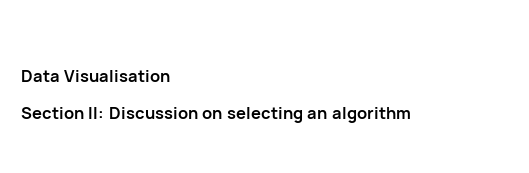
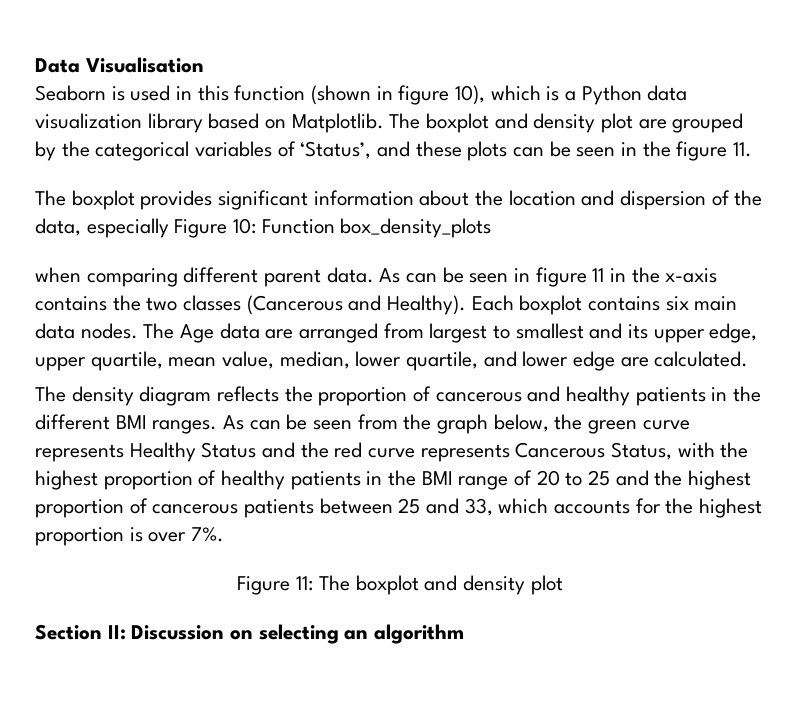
(171, 76) none -> [35,85,688,105] [35,113,744,133] [35,141,753,161] [35,190,763,210] [35,218,492,238] [35,267,718,287] [35,295,738,315] [35,323,758,343] [35,351,749,371] [35,386,762,406] [35,414,690,434] [35,442,749,462] [35,470,752,490] [35,498,763,518] [35,527,225,546] [237,575,563,595] // Seaborn is used in this function (shown in figure 10), which is a Python data visualization library based on Matplotlib. The boxplot and density plot are grouped by the categorical variables of ‘Status’, and these plots can be seen in the figure 11. // The boxplot provides significant information about the location and dispersion of the data, especially Figure 10: Function box_density_plots // when comparing different parent data. As can be seen in figure 11 in the x-axis contains the two classes (Cancerous and Healthy). Each boxplot contains six main data nodes. The Age data are arranged from largest to smallest and its upper edge, upper quartile, mean value, median, lower quartile, and lower edge are calculated. // The density diagram reflects the proportion of cancerous and healthy patients in the different BMI ranges. As can be seen from the graph below, the green curve represents Healthy Status and the red curve represents Cancerous Status, with the highest proportion of healthy patients in the BMI range of 20 to 25 and the highest proportion of cancerous patients between 25 and 33, which accounts for the highest proportion is over 7%. // Figure 11: The boxplot and density plot

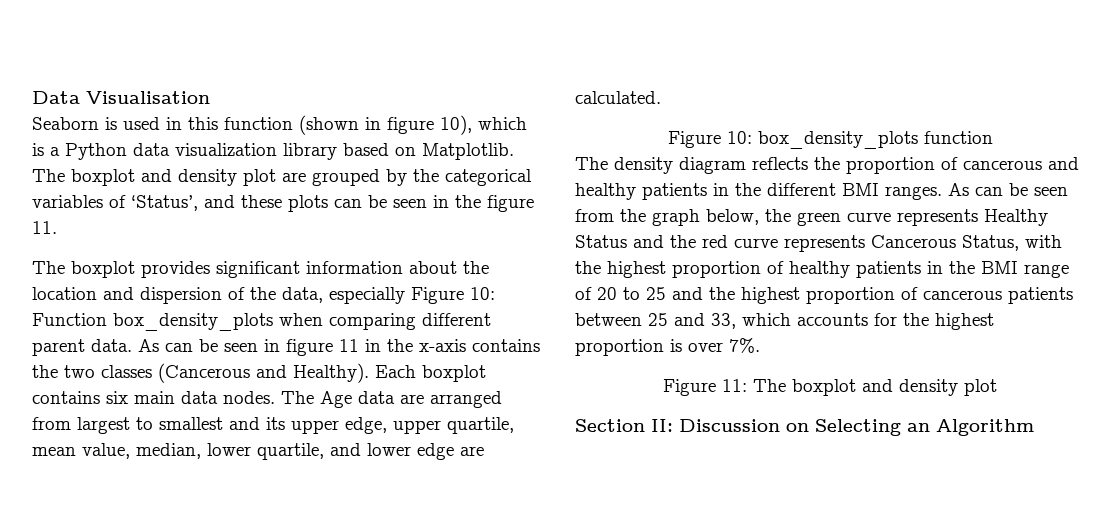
(492, 228) // -> (273, 322) none
(749, 359) none -> [667,131,993,149] // Figure 10: box_density_plots function
[258,624,465,644] selecting an algorithm -> [815,419,1034,436] Selecting an Algorithm

